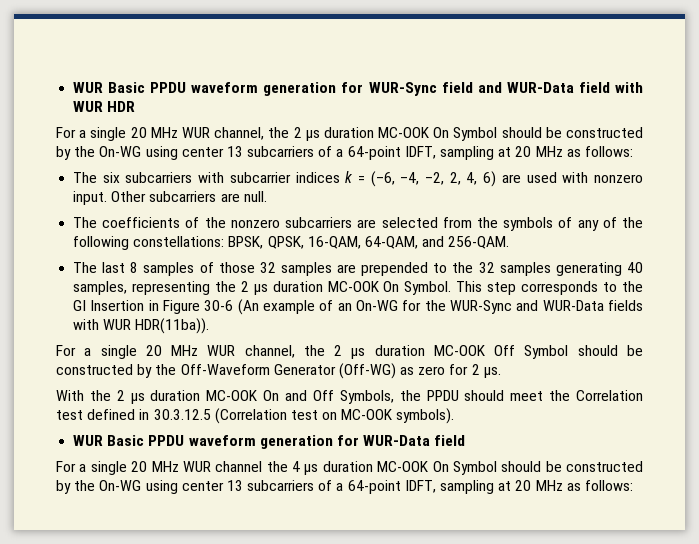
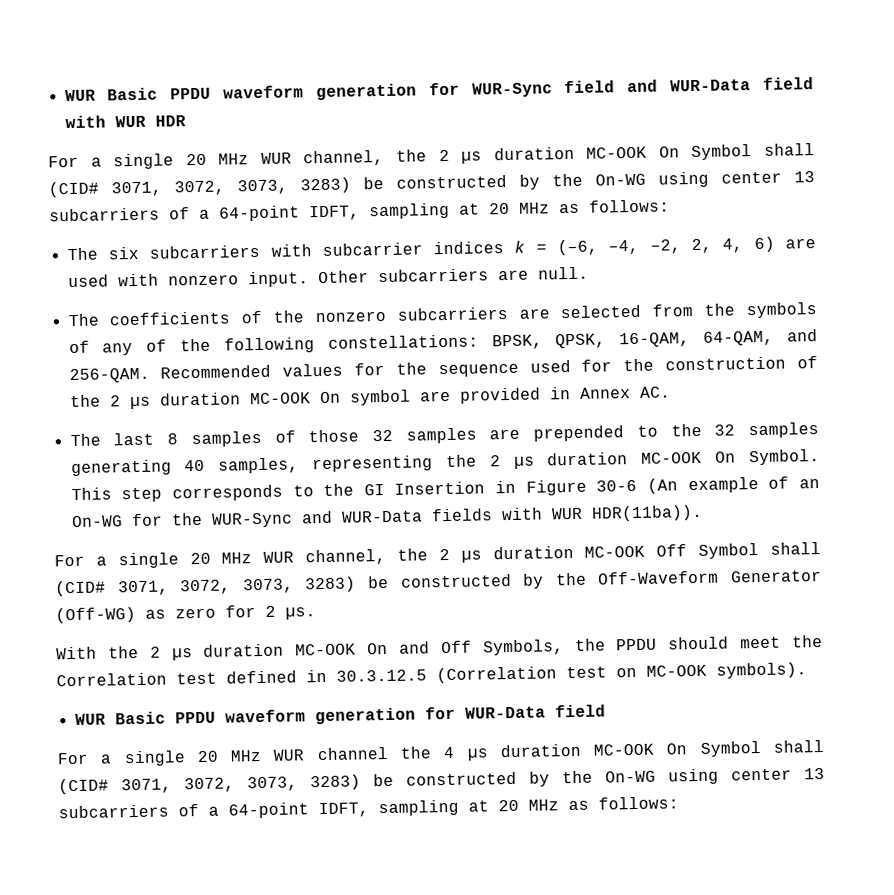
[501,127,542,138] should -> [763,143,815,156] [48,177,351,198] shall (CID# 3071, 3072, 3073, 3283)
(510, 242) none -> [160,356,818,379] [69,386,671,410] Recommended values for the sequence used for the construction of the 2 µs duration MC-OOK On symbol are provided in Annex AC.
[577,345,618,356] should -> [770,542,821,555] [55,576,357,597] shall (CID# 3071, 3072, 3073, 3283)
[501,461,542,472] should -> [773,739,825,753] [58,774,361,795] shall (CID# 3071, 3072, 3073, 3283)

